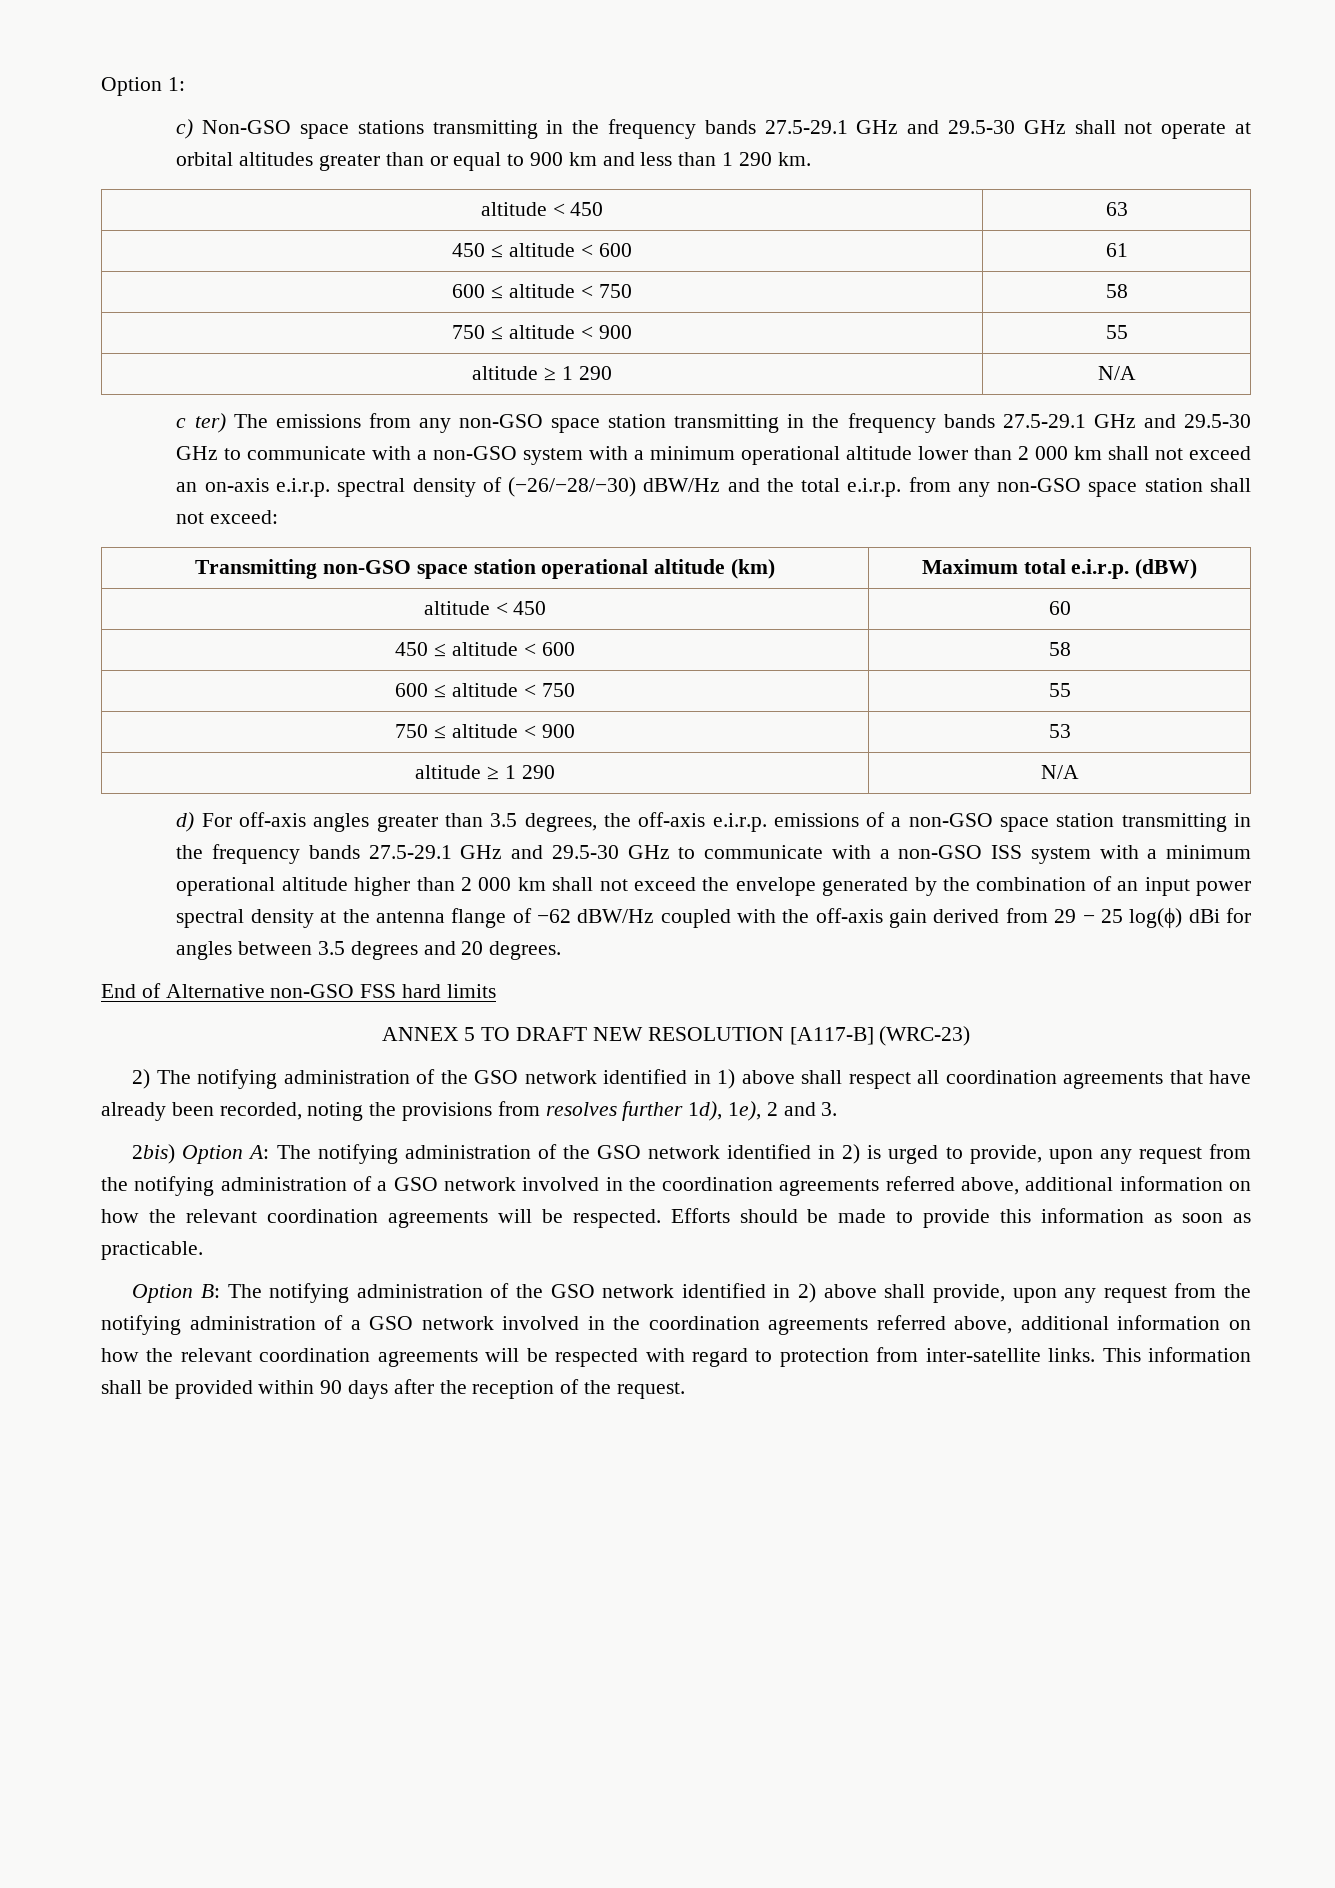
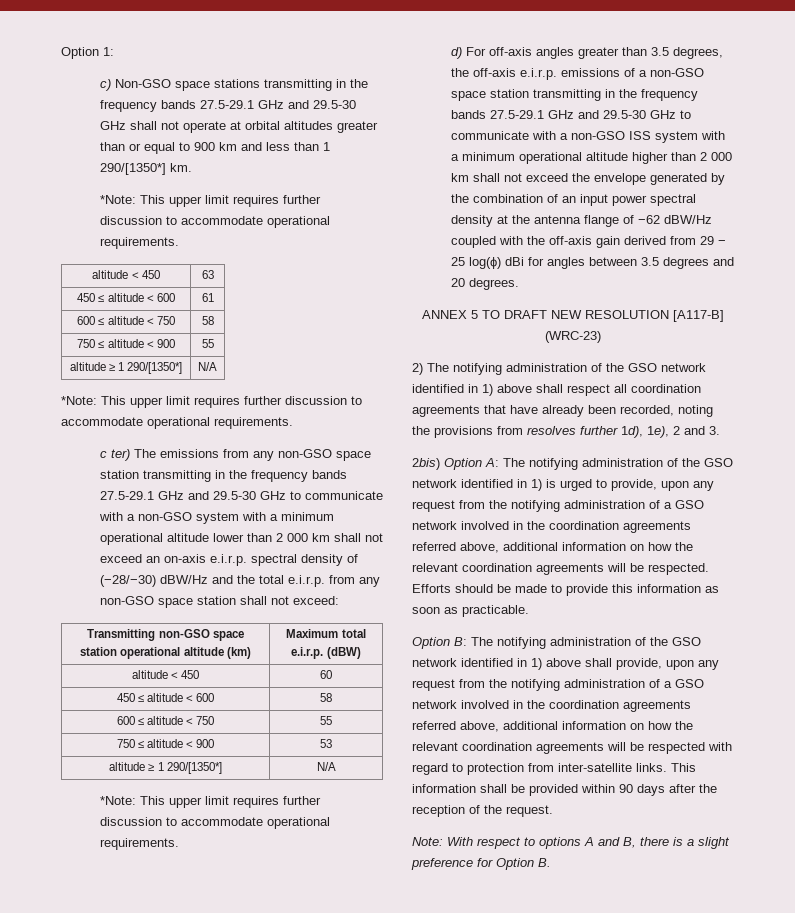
[738,152,772,166] 290 -> [99,163,166,175] 290/[1350*]
(811, 159) none -> [99,195,321,207] [99,216,330,228] [99,237,179,249] // *Note: This upper limit requires further discussion to accommodate operational requirements.
[578,366,612,380] [1097,366,1136,380] 290 | N/A -> [127,362,183,374] [198,362,217,371] [61,396,362,408] [61,417,293,429] 290/[1350*] | N/A // *Note: This upper limit requires further discussion to accommodate operational requirements.
[508,477,637,497] (−26/−28/−30) -> [99,575,156,587] (−28/−30)
[521,765,555,779] [1040,765,1079,779] 290 | N/A -> [166,762,222,774] [316,762,336,771] [99,796,321,808] [99,817,330,829] [99,838,179,850] 290/[1350*] | N/A // *Note: This upper limit requires further discussion to accommodate operational requirements.
[101,983,496,998] // End of Alternative non-GSO FSS hard limits -> (519, 284) none
[842,1144,861,1164] 2) -> [531,479,542,491] 1)
[798,1283,817,1303] 2) -> [531,658,542,670] 1)
(685, 1390) none -> [412,837,730,849] [411,858,551,870] // Note: With respect to options A and B, there is a slight preference for Option B.

